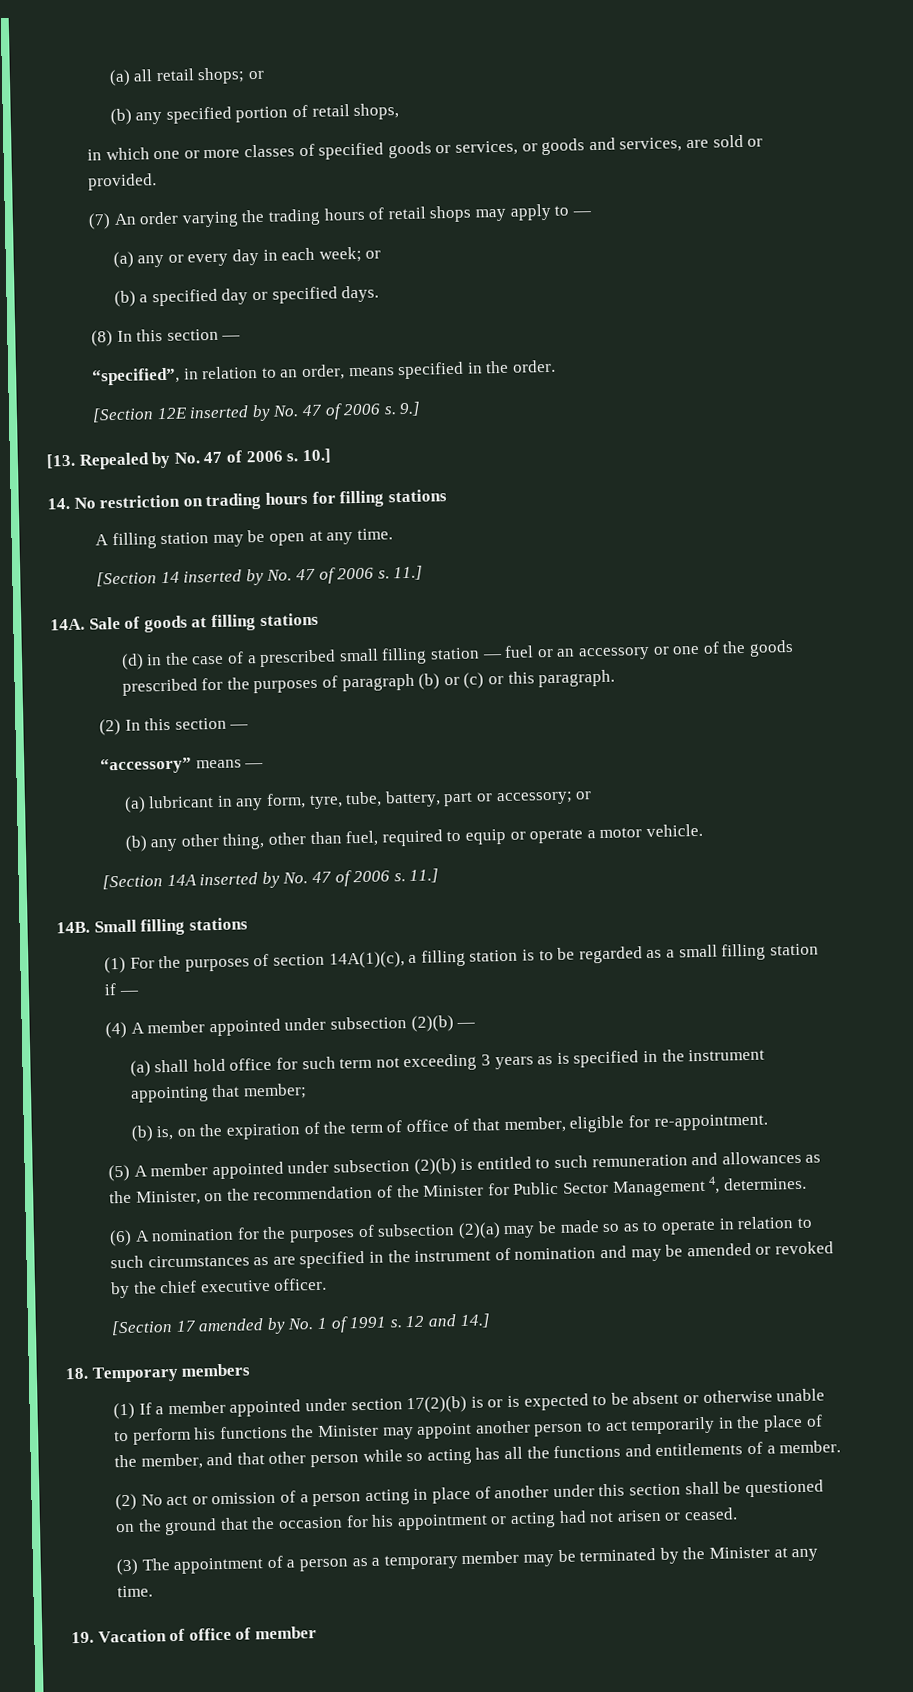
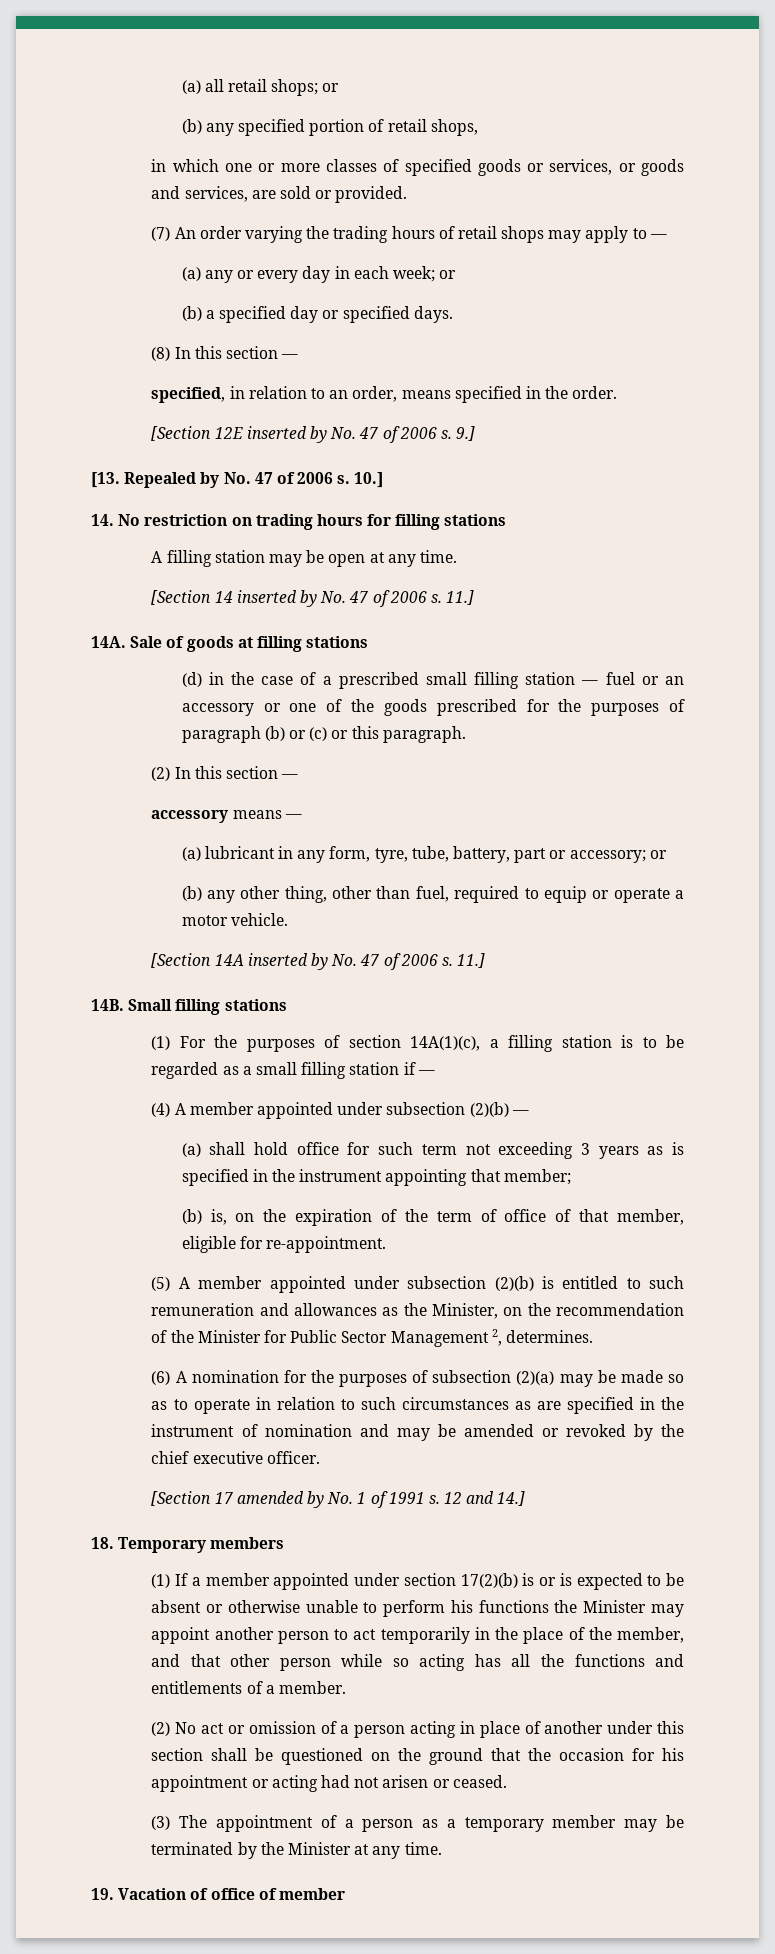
[92,367,181,386] “specified”, -> [151,387,226,403] specified,
[100,756,193,775] “accessory” -> [151,810,229,823] accessory
[708,1176,721,1194] 4, -> [491,1329,502,1346] 2,

